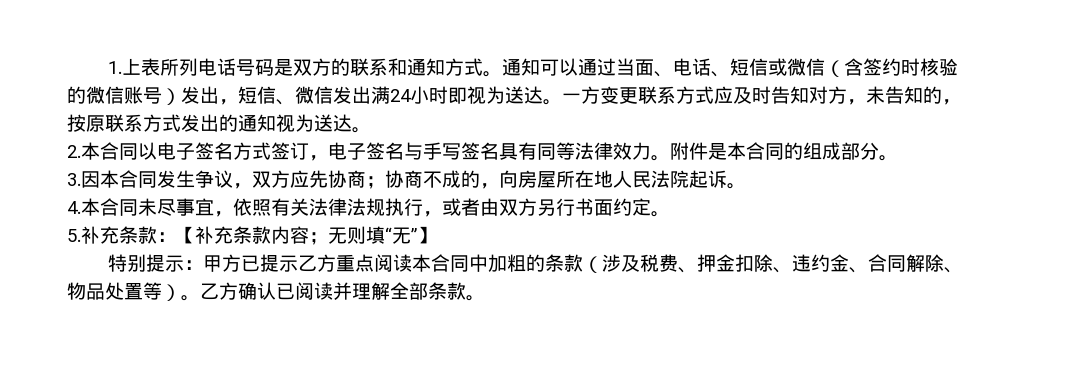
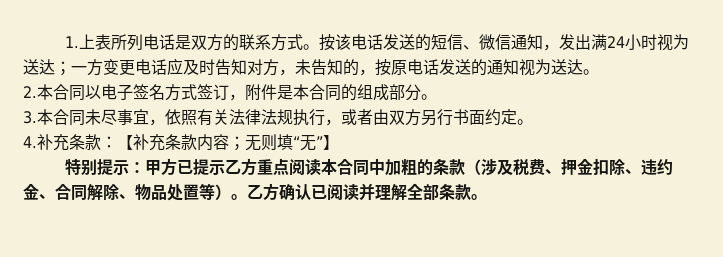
[236,59,275,76] 号码 -> (175, 42) none
[388,58,959,77] [67,86,238,105] 和通知方式。通知可以通过当面、电话、短信或微信（含签约时核验的微信账号）发出， -> [270,34,431,51] 方式。按该电话发送的
(333, 95) none -> [510,34,559,51] 通知，
[448,86,562,105] 即视为送达。 -> [656,34,689,51] [23,59,71,76] 视为送达；
[638,86,714,104] 联系方式 -> [135,59,167,75] 电话
[105,114,219,132] 联系方式发出 -> [407,59,471,75] 电话发送
[328,142,670,161] 电子签名与手写签名具有同等法律效力。 -> (245, 97) none
[81,170,746,189] [67,201,81,214] 因本合同发生争议，双方应先协商；协商不成的，向房屋所在地人民法院起诉。 // 4. -> (37, 117) none
[67,229,81,242] 5. -> [23,136,37,148] 4.

